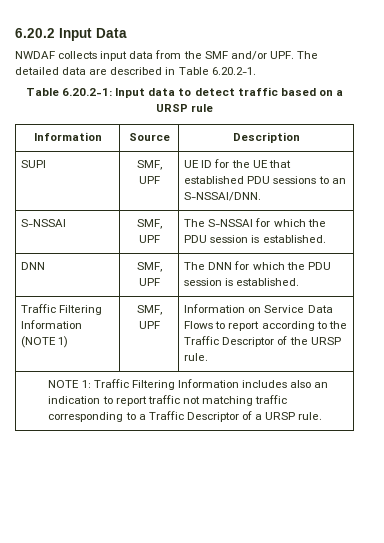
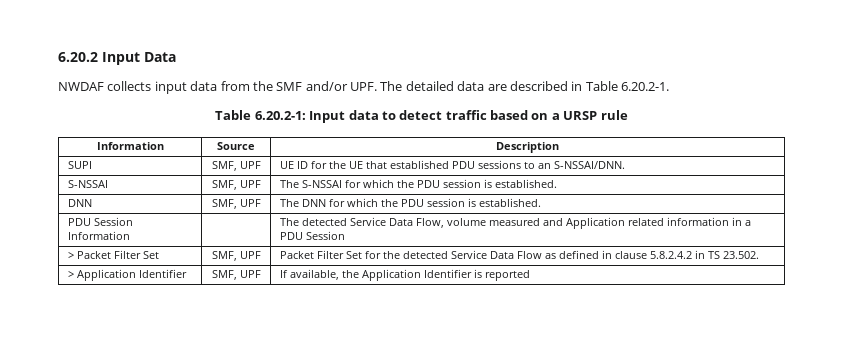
[21,304,103,315] [21,320,83,329] [21,336,69,348] [136,305,162,315] [138,321,160,329] [184,304,333,313] [184,321,347,331] [184,336,341,347] [184,353,209,361] [48,379,329,390] [48,395,288,406] [48,411,323,422] Traffic Filtering Information (NOTE 1) | SMF, UPF | Information on Service Data Flows to report according to the Traffic Descriptor of the URSP rule. // NOTE 1: Traffic Filtering Information includes also an indication to report traffic not matching traffic corresponding to a Traffic Descriptor of a URSP rule. -> [67,217,133,226] [67,231,130,240] [279,217,751,229] [279,231,345,240] [67,250,159,259] [211,251,261,261] [279,250,759,259] [67,269,187,281] [211,270,261,280] [279,269,530,281] PDU Session Information | | The detected Service Data Flow, volume measured and Application related information in a PDU Session // > Packet Filter Set | SMF, UPF | Packet Filter Set for the detected Service Data Flow as defined in clause 5.8.2.4.2 in TS 23.502. // > Application Identifier | SMF, UPF | If available, the Application Identifier is reported

